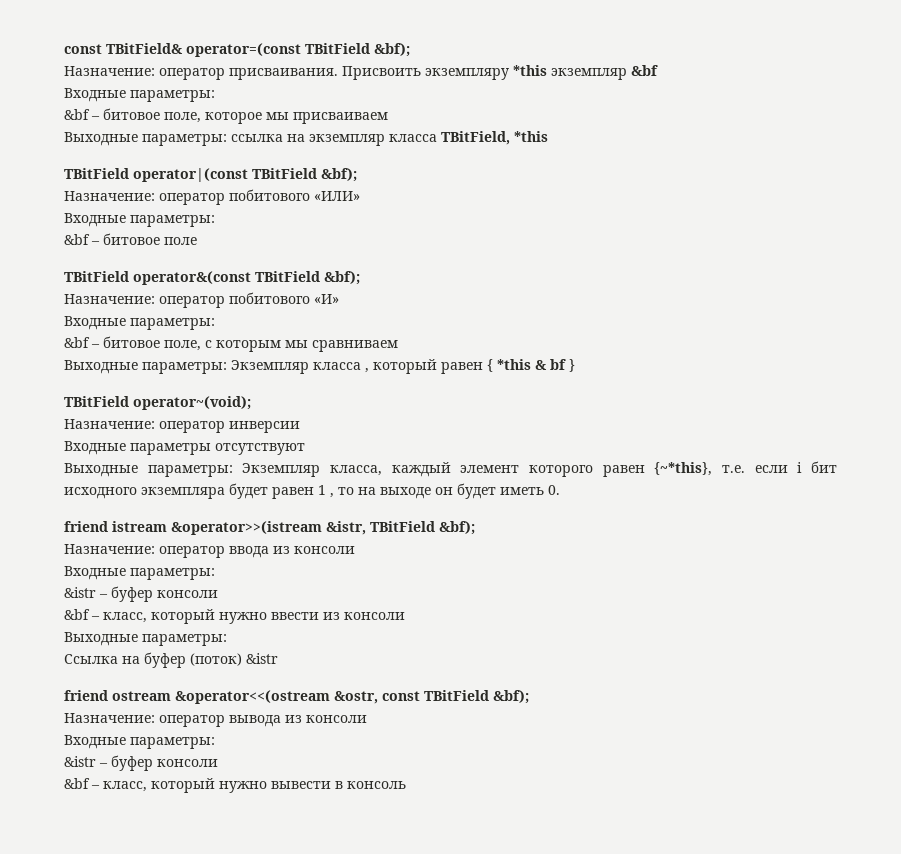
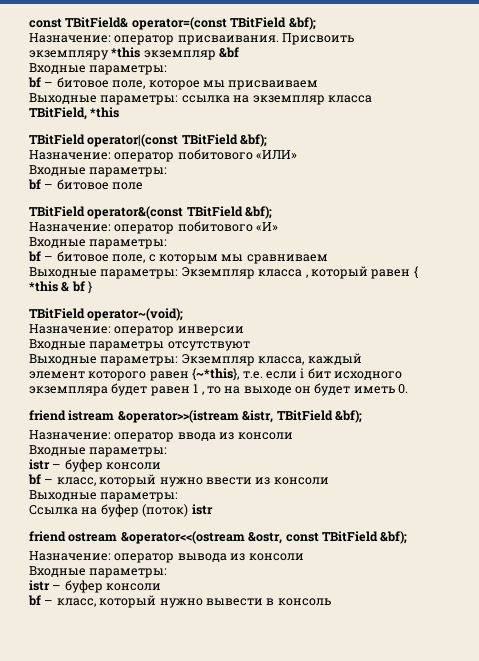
[64,109,90,120] &bf -> [28,77,41,88] bf
[64,234,90,245] &bf -> [28,179,41,190] bf
[64,337,90,348] &bf -> [28,251,41,262] bf
[64,586,218,602] [64,609,90,620] &istr – буфер консоли // &bf -> [29,459,162,472] [28,474,41,485] istr – буфер консоли // bf
[246,653,278,664] &istr -> [191,504,213,515] istr
[64,755,218,771] [64,778,90,789] &istr – буфер консоли // &bf -> [29,580,162,593] [28,595,41,606] istr – буфер консоли // bf

